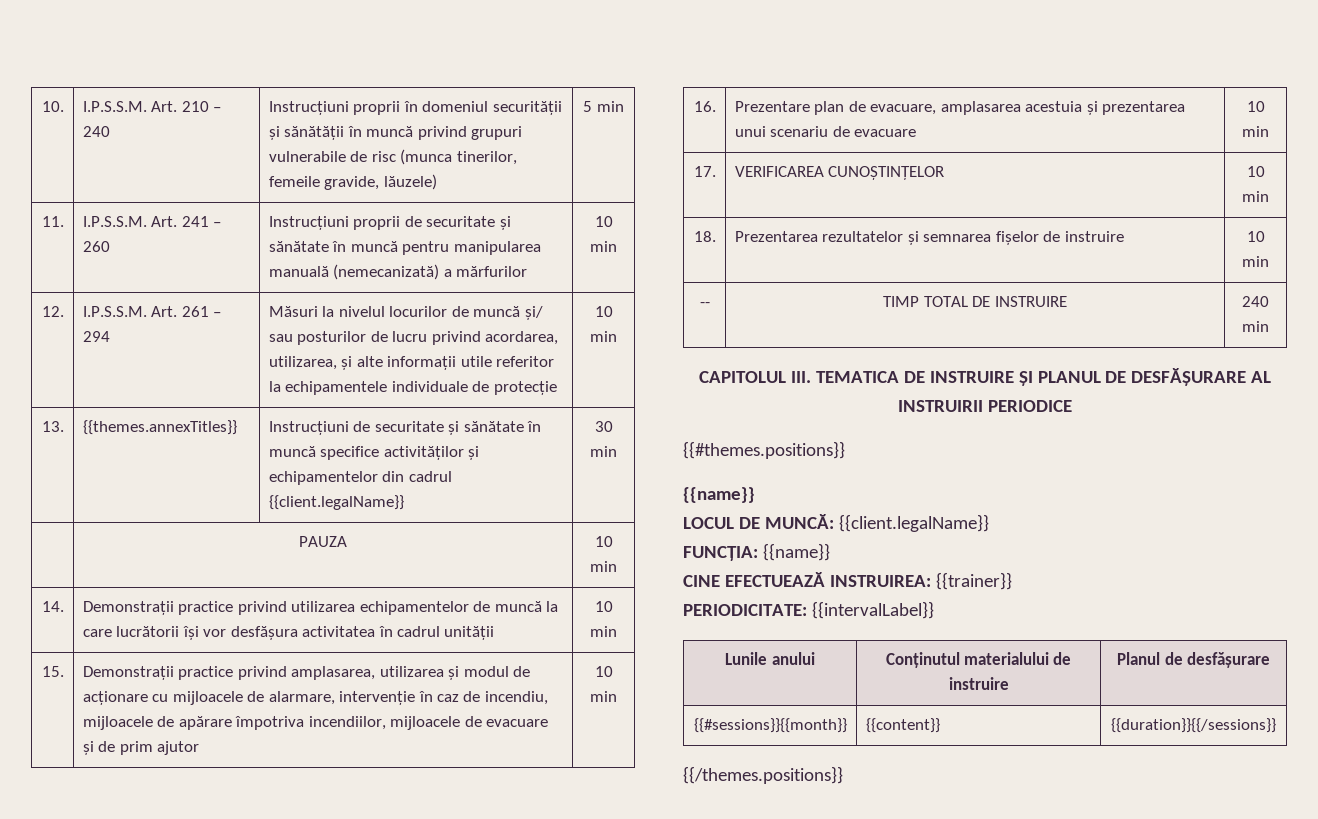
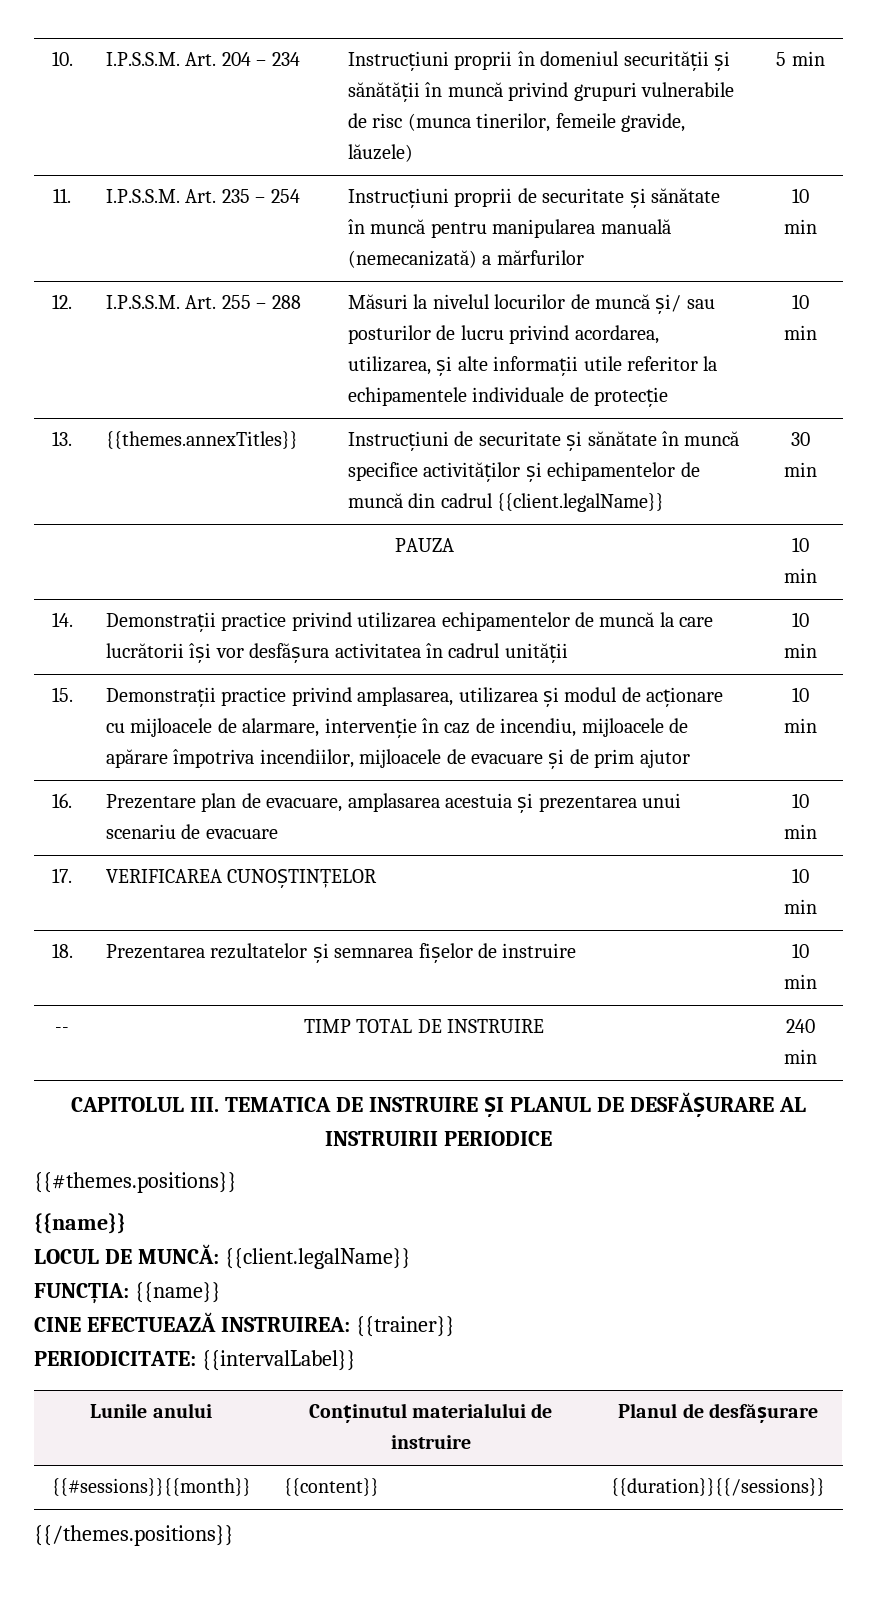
[181,101,222,112] [82,126,110,137] 210 – 240 -> [221,52,300,66] 204 – 234
[181,216,222,227] [82,241,110,252] 241 – 260 -> [221,189,300,203] 235 – 254
[181,306,222,317] [82,331,110,342] 261 – 294 -> [221,295,301,309] 255 – 288
(378, 478) none -> [680,462,700,477] [347,493,403,508] de muncă

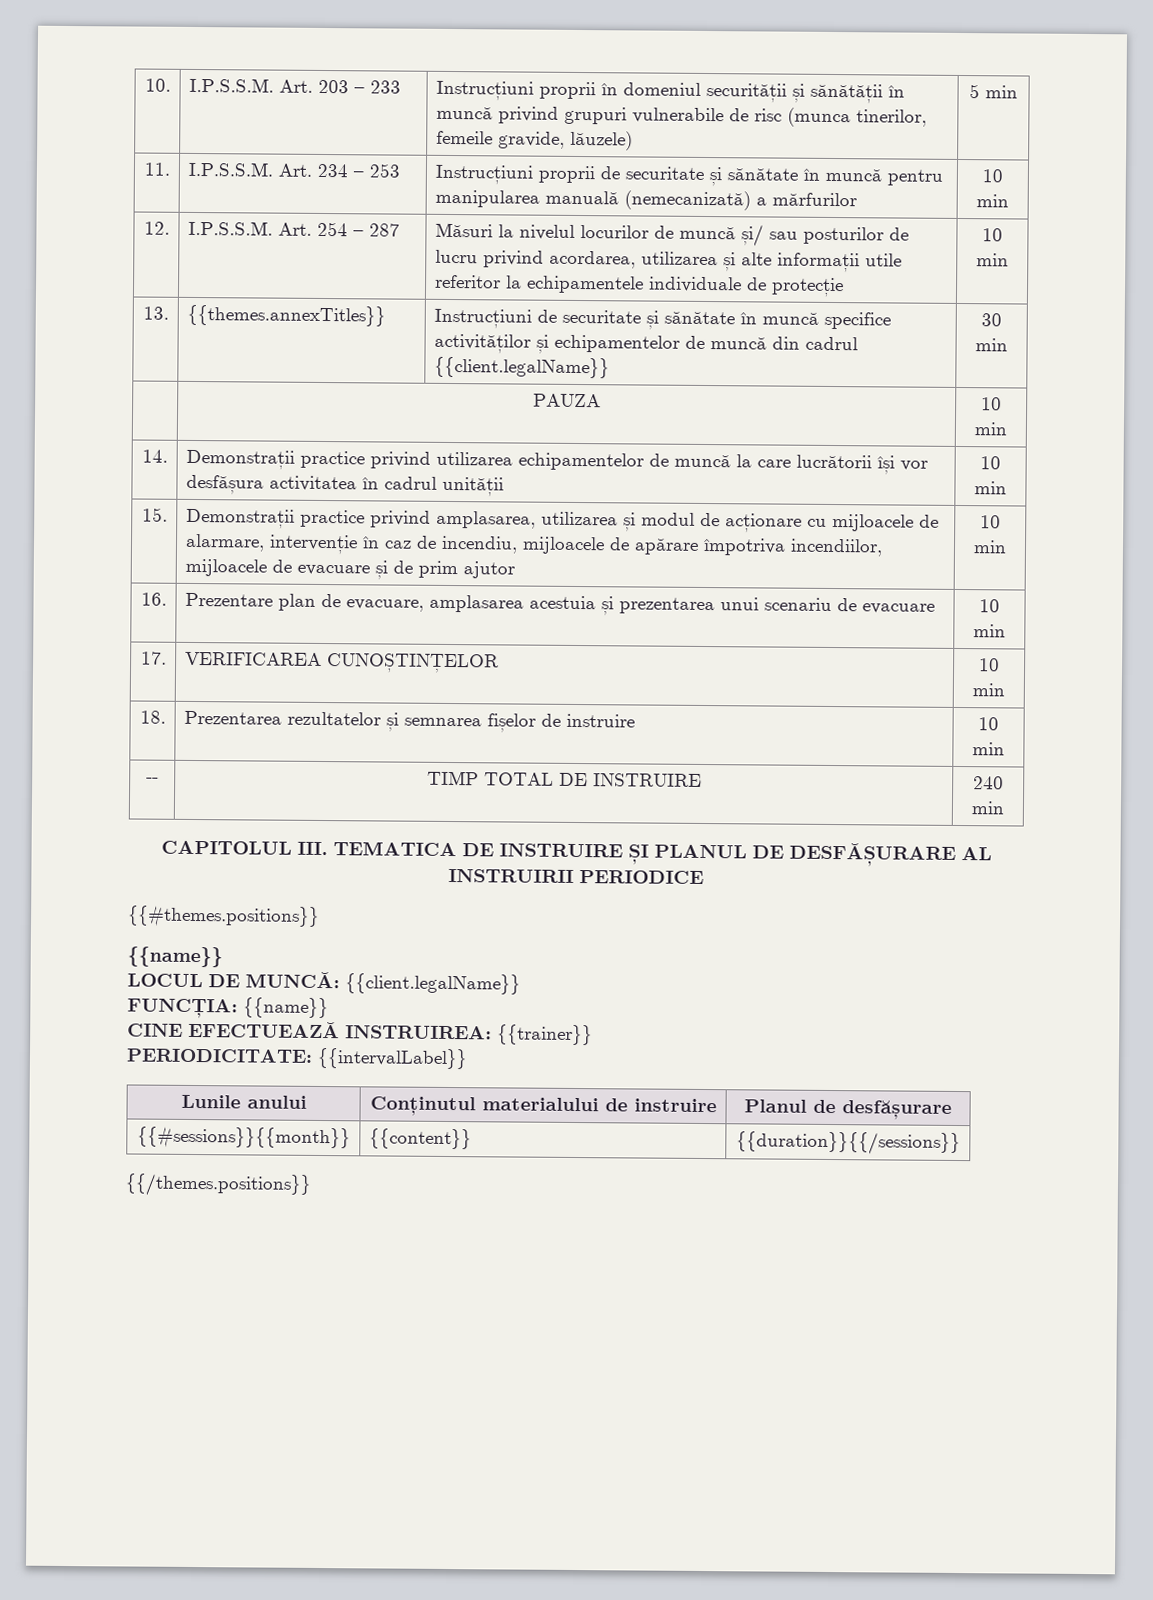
[221,52,300,66] 204 – 234 -> [317,79,401,94] 203 – 233
[221,189,300,203] 235 – 254 -> [316,163,400,178] 234 – 253
[221,295,301,309] 255 – 288 -> [316,221,400,237] 254 – 287
[347,356,431,375] utilizarea, -> [640,251,718,266] utilizarea

